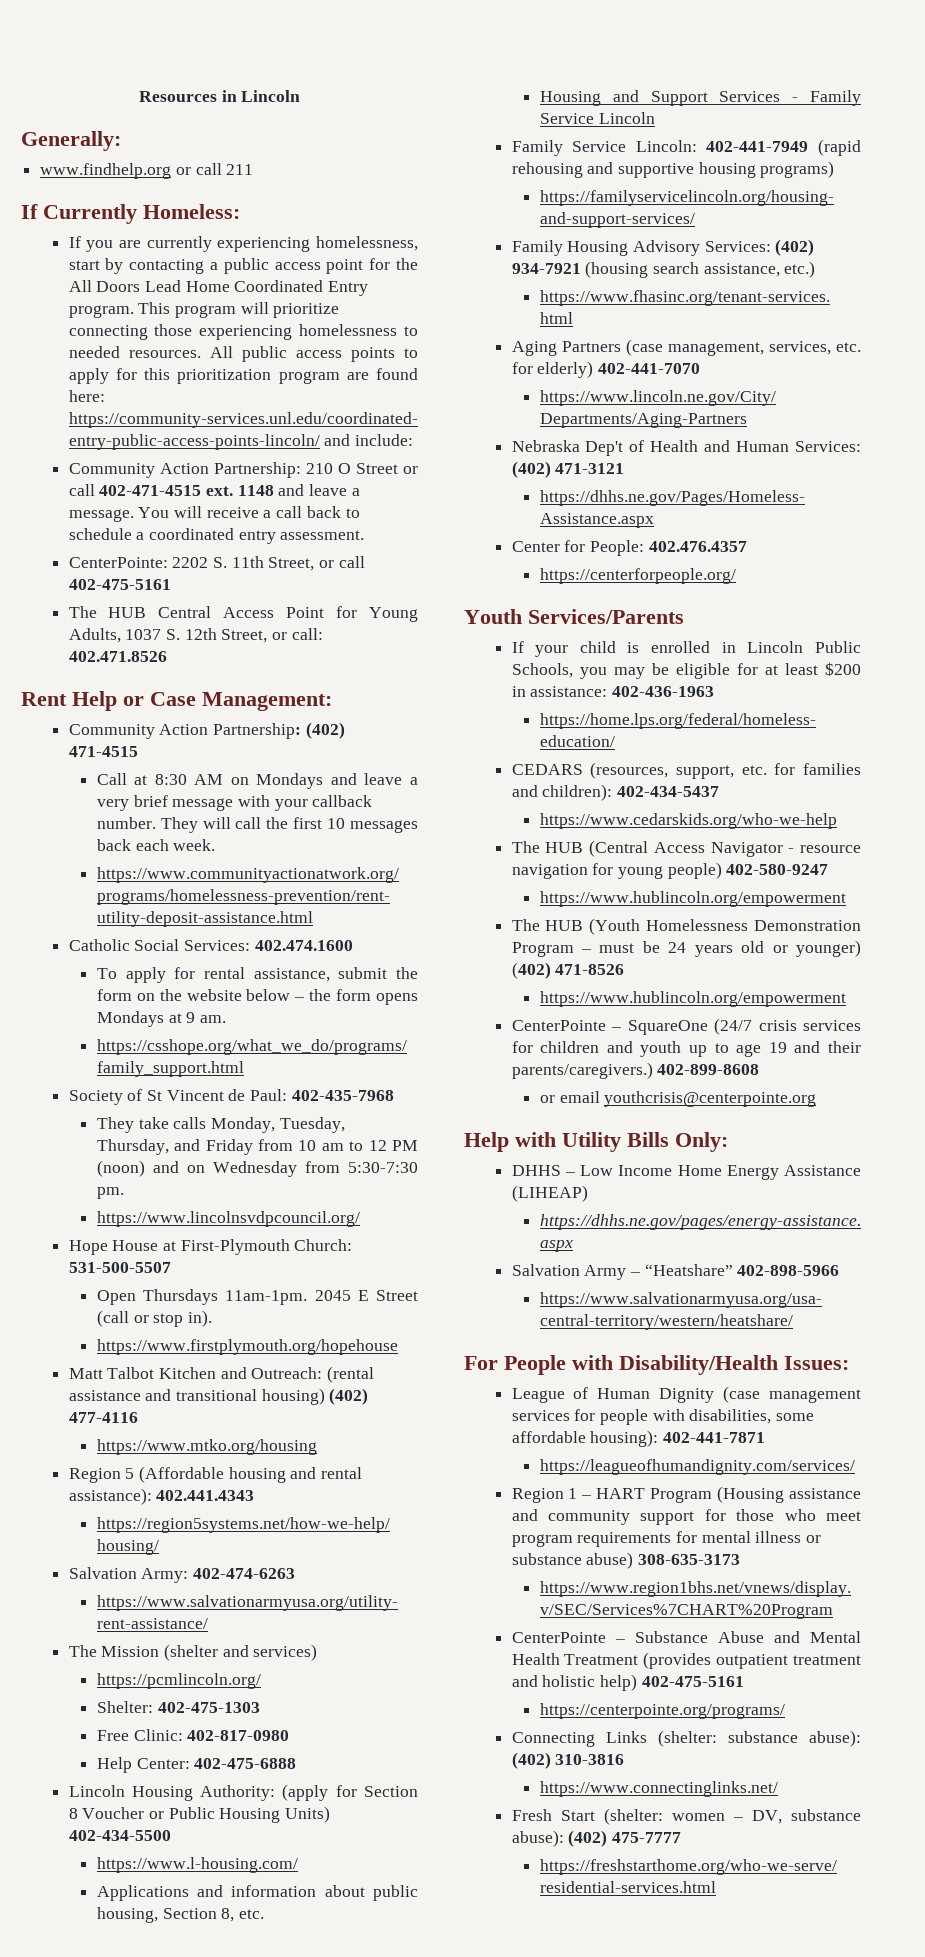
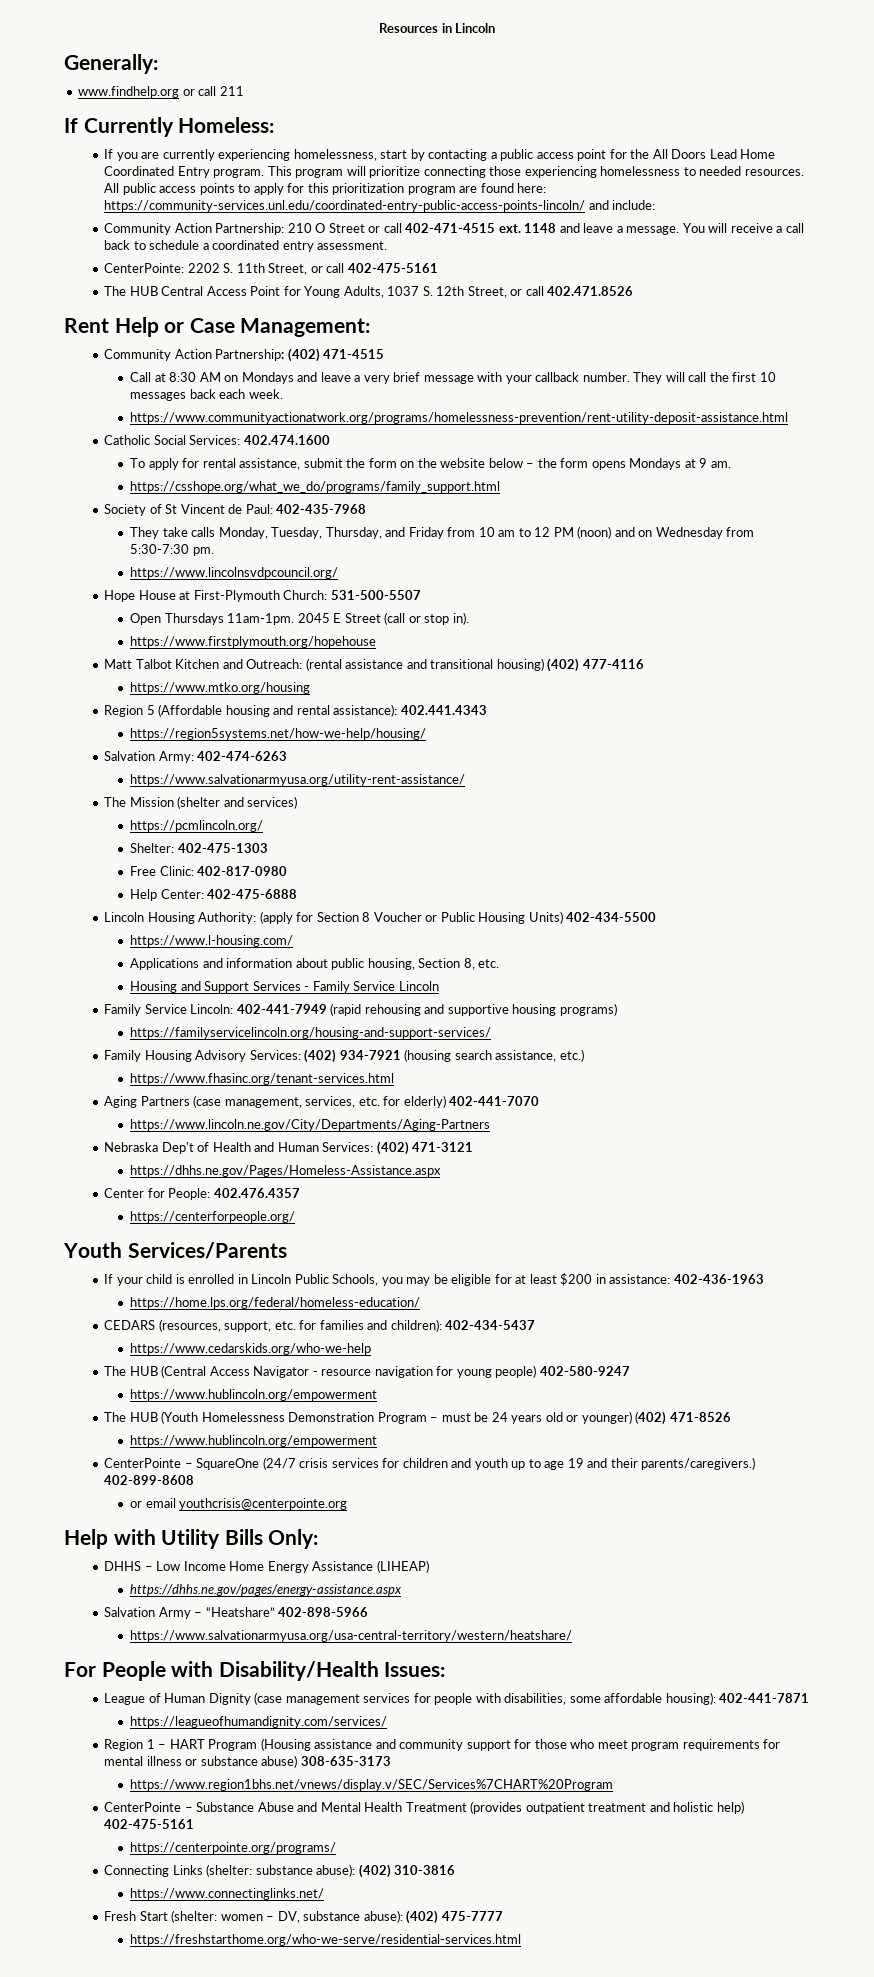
[291,628,323,640] call: -> [525,286,544,296] call

